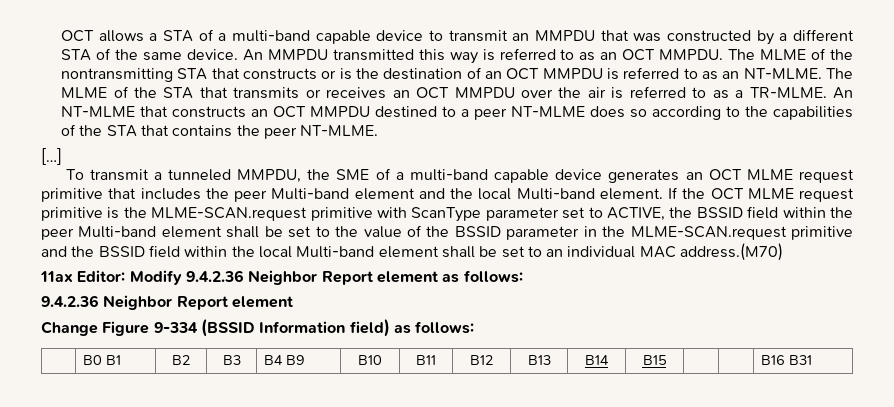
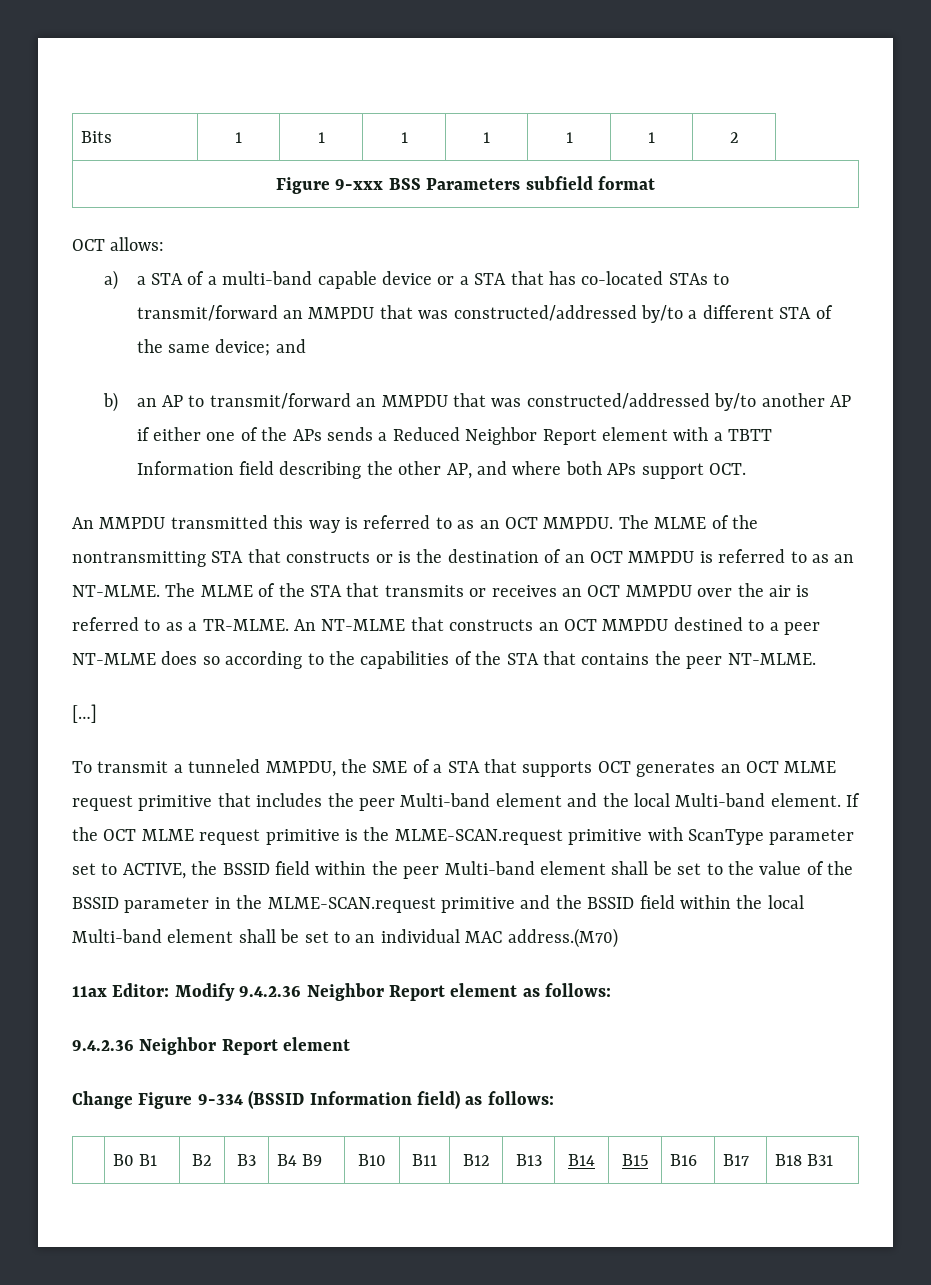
[61,30,144,42] OCT allows -> [80,131,112,143] [235,132,242,143] [317,132,325,143] [400,132,408,143] [483,132,491,143] [565,132,573,143] [648,132,655,143] [729,132,739,143] [276,176,655,194] [72,237,165,251] [104,270,119,290] Bits | 1 | 1 | 1 | 1 | 1 | 1 | 2 // Figure 9-xxx BSS Parameters subfield format // OCT allows: // a)
[429,30,774,45] to transmit an MMPDU that was constructed by -> [437,271,730,285] [136,305,683,323] or a STA that has co-located STAs to transmit/forward an MMPDU that was constructed/addressed by/to
[186,49,238,60] device. -> [215,339,306,356] [103,392,851,412] [136,427,773,445] [136,461,746,479] device; and // b) an AP to transmit/forward an MMPDU that was constructed/addressed by/to another AP if either one of the APs sends a Reduced Neighbor Report element with a TBTT Information field describing the other AP, and where both APs support OCT. //
[409,169,603,183] multi-band capable device -> [447,759,631,777] STA that supports OCT
[761,355,786,365] | | B16 -> [669,1154,697,1166] [722,1154,749,1166] [774,1154,802,1166] B16 | B17 | B18

